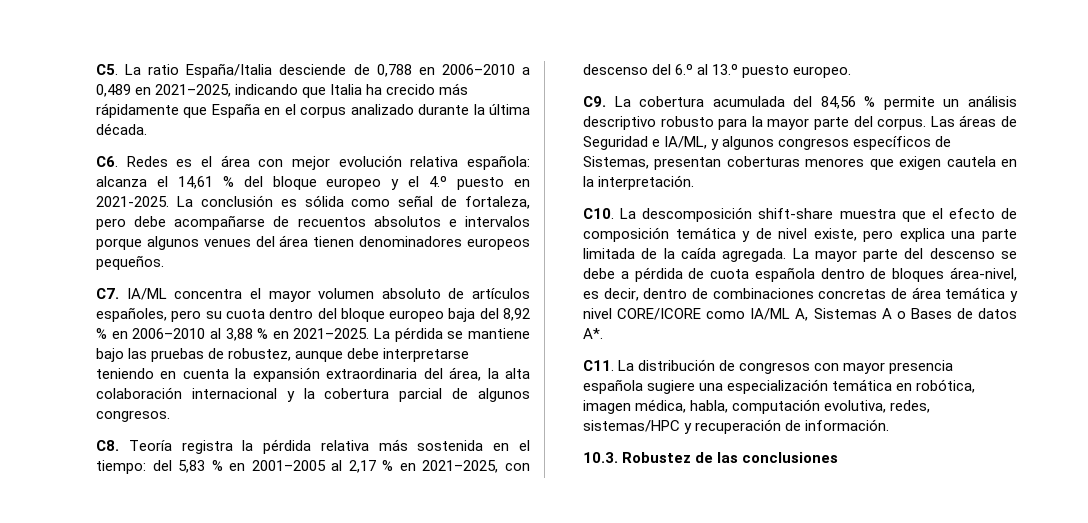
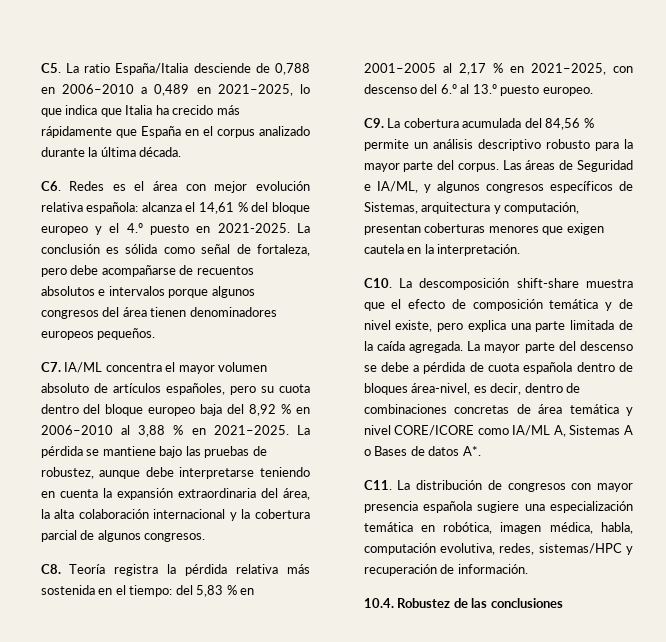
[235,84,299,95] indicando -> [299,84,310,94] [40,105,98,117] lo que indica
[203,239,251,247] venues -> [40,310,99,319] congresos
(650, 162) none -> [421,202,580,214] arquitectura y computación,
[583,452,619,463] 10.3. -> [363,598,394,608] 10.4.

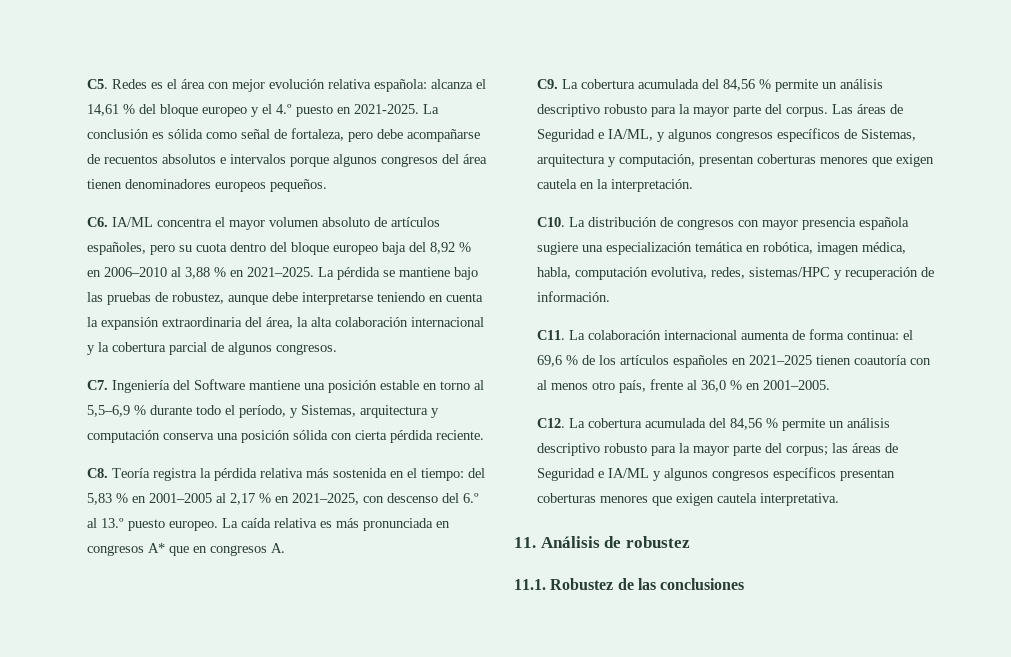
[65,63,310,75] [40,84,310,96] [40,105,240,117] [40,126,310,138] [40,147,182,157] [40,181,61,191] La ratio España/Italia desciende de 0,788 en 2006–2010 a 0,489 en 2021–2025, lo que indica que Italia ha crecido más rápidamente que España en el corpus analizado durante la última década. // C6. -> (108, 84) none
[40,362,61,372] C7. -> [86,217,108,227] C6.
(206, 537) none -> [86,379,484,393] [86,405,439,418] [86,430,484,443] // C7. Ingeniería del Software mantiene una posición estable en torno al 5,5–6,9 % durante todo el período, y Sistemas, arquitectura y computación conserva una posición sólida con cierta pérdida reciente.
(593, 91) none -> [221,518,450,531] [86,543,285,556] La caída relativa es más pronunciada en congresos A* que en congresos A.
[419,278,633,290] [363,299,633,311] [363,320,633,332] [363,341,633,353] [363,362,633,374] [363,383,581,395] [363,404,633,416] [363,425,633,437] [363,446,481,456] [363,480,411,490] descomposición shift-share muestra que el efecto de composición temática y de nivel existe, pero explica una parte limitada de la caída agregada. La mayor parte del descenso se debe a pérdida de cuota española dentro de bloques área-nivel, es decir, dentro de combinaciones concretas de área temática y nivel CORE/ICORE como IA/ML A, Sistemas A o Bases de datos A*. // C11. La -> (585, 222) none
[363,598,394,608] 10.4. -> [536,329,913,340] [536,355,931,368] [536,379,830,393] [536,418,890,431] [536,443,898,456] [536,467,895,481] [536,493,839,506] [514,536,690,548] [514,579,546,590] C11. La colaboración internacional aumenta de forma continua: el 69,6 % de los artículos españoles en 2021–2025 tienen coautoría con al menos otro país, frente al 36,0 % en 2001–2005. // C12. La cobertura acumulada del 84,56 % permite un análisis descriptivo robusto para la mayor parte del corpus; las áreas de Seguridad e IA/ML y algunos congresos específicos presentan coberturas menores que exigen cautela interpretativa. // 11. Análisis de robustez // 11.1.

